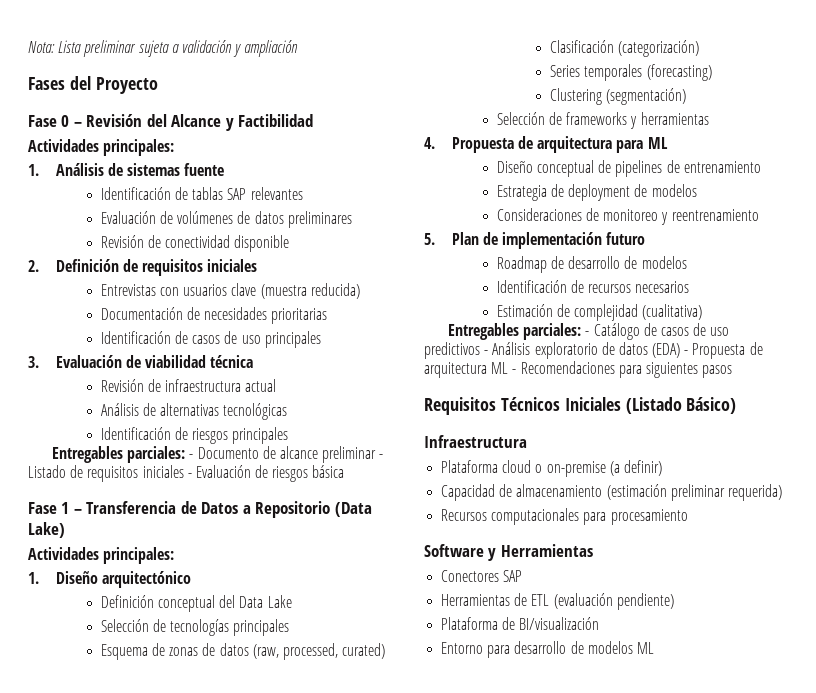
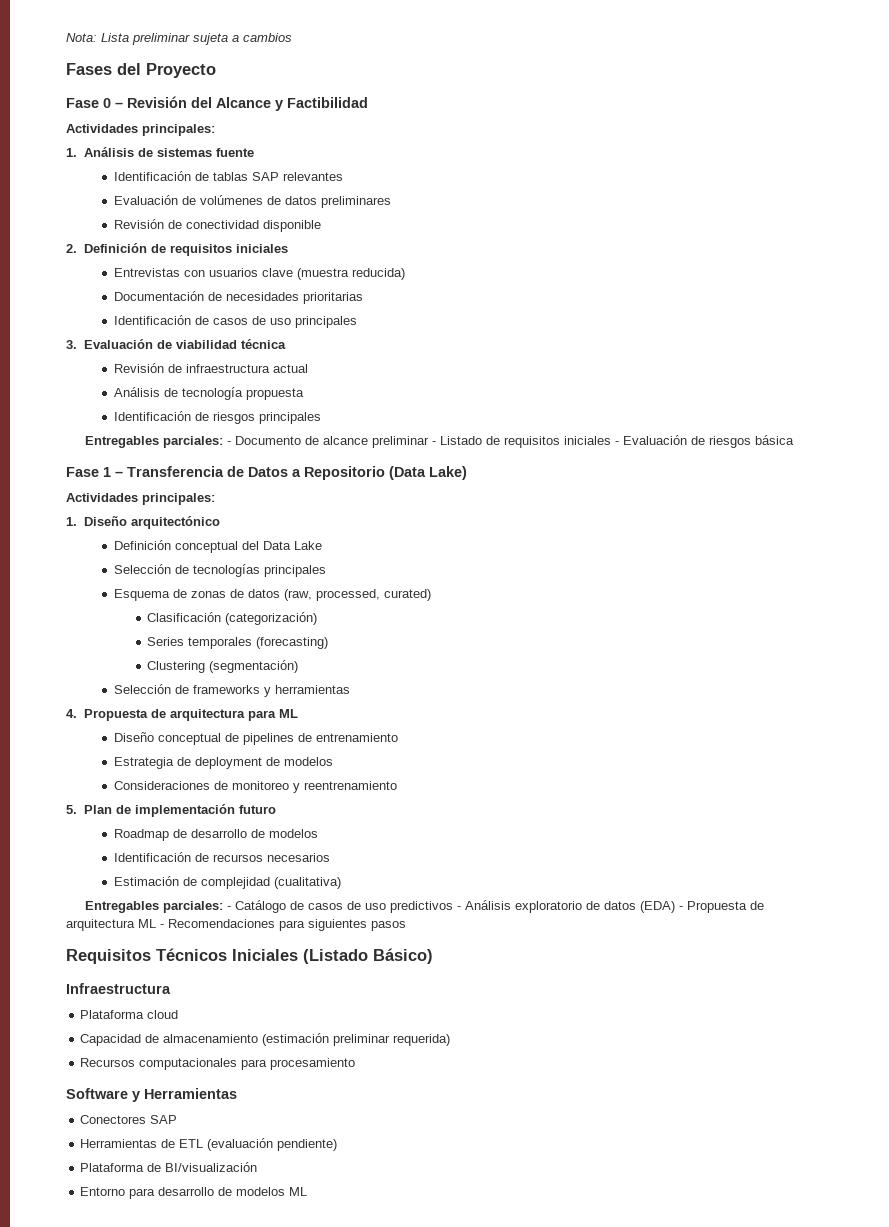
[181,40,299,57] validación y ampliación -> [243,33,292,42] cambios
[160,403,288,420] alternativas tecnológicas -> [181,387,304,400] tecnología propuesta
[535,460,662,477] o on-premise (a definir) -> (179, 1014) none

